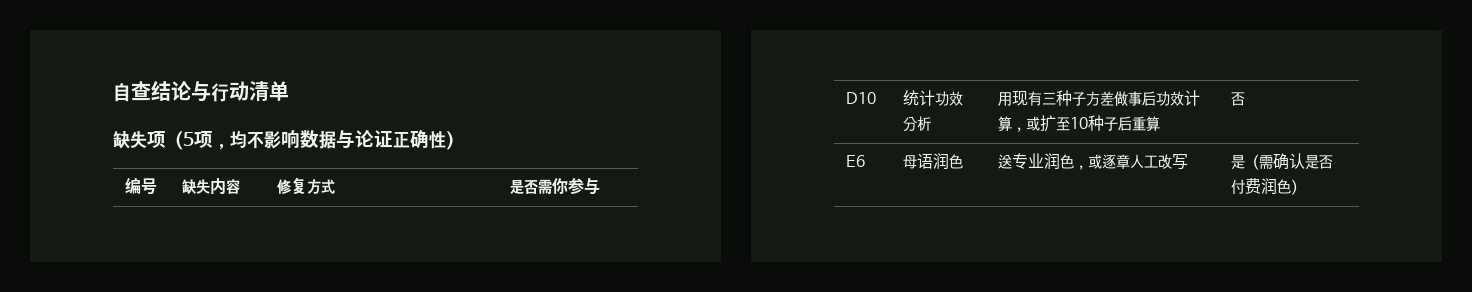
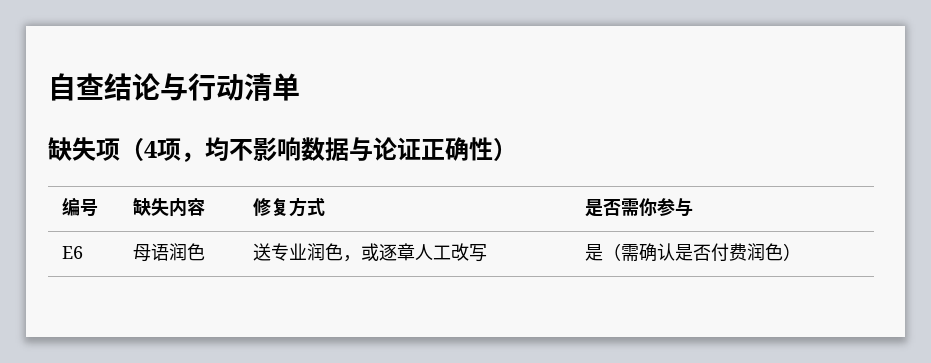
[183,132,194,146] 5 -> [144,141,157,158] 4
[846,92,877,104] [903,90,964,106] [903,116,932,132] [998,90,1201,106] [998,115,1161,132] [1231,92,1246,106] // D10 | 统计功效分析 | 用现有三种子方差做事后功效计算，或扩至10种子后重算 | 否 -> (694, 207) none

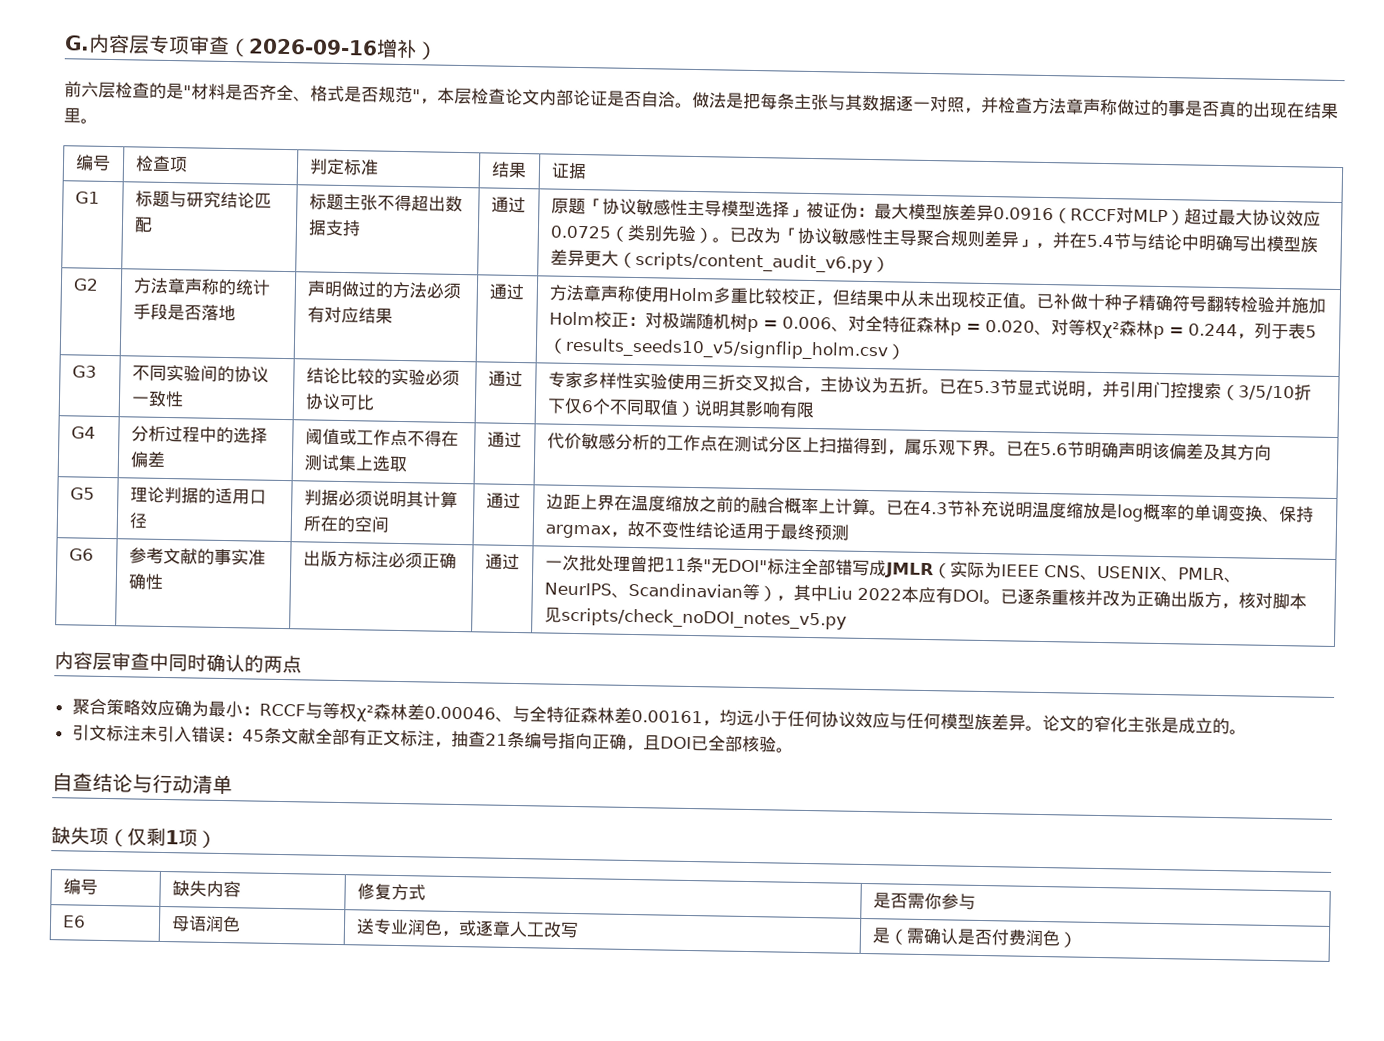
(48, 87) none -> [64,33,438,61] [64,81,1339,119] [63,107,98,124] [74,154,111,171] [134,155,188,173] [308,158,379,176] [490,161,527,179] [550,162,587,180] [74,191,100,204] [134,190,272,209] [133,216,153,233] [308,193,463,213] [307,219,361,237] [490,196,526,214] [550,197,1321,227] [549,224,1318,253] [549,249,890,274] [72,278,99,291] [132,277,271,296] [132,303,236,322] [306,280,462,300] [306,306,393,324] [488,283,525,301] [548,284,1326,314] [548,311,1317,340] [547,337,906,361] [71,365,97,378] [131,364,269,383] [130,390,184,408] [305,367,460,386] [304,393,375,411] [487,370,523,388] [547,371,1312,401] [546,397,815,419] [70,426,96,439] [130,425,268,444] [129,451,166,468] [304,428,459,447] [303,454,408,473] [486,431,522,449] [546,432,1272,461] [69,487,95,500] [129,486,267,505] [128,512,148,529] [303,489,458,508] [302,515,390,533] [485,492,521,510] [545,493,1314,523] [544,520,849,541] [68,548,94,561] [128,547,266,566] [127,573,164,590] [302,550,457,569] [484,553,520,571] [544,554,1242,583] [543,582,1307,610] [543,606,847,630] [54,651,302,674] [71,698,1247,735] [71,724,794,753] G.内容层专项审查（2026-09-16增补） // 前六层检查的是"材料是否齐全、格式是否规范"，本层检查论文内部论证是否自洽。做法是把每条主张与其数据逐一对照，并检查方法章声称做过的事是否真的出现在结果里。 // 编号 | 检查项 | 判定标准 | 结果 | 证据 // G1 | 标题与研究结论匹配 | 标题主张不得超出数据支持 | 通过 | 原题「协议敏感性主导模型选择」被证伪：最大模型族差异0.0916（RCCF对MLP）超过最大协议效应0.0725（类别先验）。已改为「协议敏感性主导聚合规则差异」，并在5.4节与结论中明确写出模型族差异更大（scripts/content_audit_v6.py） // G2 | 方法章声称的统计手段是否落地 | 声明做过的方法必须有对应结果 | 通过 | 方法章声称使用Holm多重比较校正，但结果中从未出现校正值。已补做十种子精确符号翻转检验并施加Holm校正：对极端随机树p = 0.006、对全特征森林p = 0.020、对等权χ²森林p = 0.244，列于表5（results_seeds10_v5/signflip_holm.csv） // G3 | 不同实验间的协议一致性 | 结论比较的实验必须协议可比 | 通过 | 专家多样性实验使用三折交叉拟合，主协议为五折。已在5.3节显式说明，并引用门控搜索（3/5/10折下仅6个不同取值）说明其影响有限 // G4 | 分析过程中的选择偏差 | 阈值或工作点不得在测试集上选取 | 通过 | 代价敏感分析的工作点在测试分区上扫描得到，属乐观下界。已在5.6节明确声明该偏差及其方向 // G5 | 理论判据的适用口径 | 判据必须说明其计算所在的空间 | 通过 | 边距上界在温度缩放之前的融合概率上计算。已在4.3节补充说明温度缩放是log概率的单调变换、保持argmax，故不变性结论适用于最终预测 // G6 | 参考文献的事实准确性 | 出版方标注必须正确 | 通过 | 一次批处理曾把11条"无DOI"标注全部错写成JMLR（实际为IEEE CNS、USENIX、PMLR、NeurIPS、Scandinavian等），其中Liu 2022本应有DOI。已逐条重核并改为正确出版方，核对脚本见scripts/check_noDOI_notes_v5.py // 内容层审查中同时确认的两点 // 聚合策略效应确为最小：RCCF与等权χ²森林差0.00046、与全特征森林差0.00161，均远小于任何协议效应与任何模型族差异。论文的窄化主张是成立的。 // 引文标注未引入错误：45条文献全部有正文标注，抽查21条编号指向正确，且DOI已全部核验。 //
[144,137,493,162] 4项，均不影响数据与论证正确性 -> [127,827,198,847] 仅剩1项

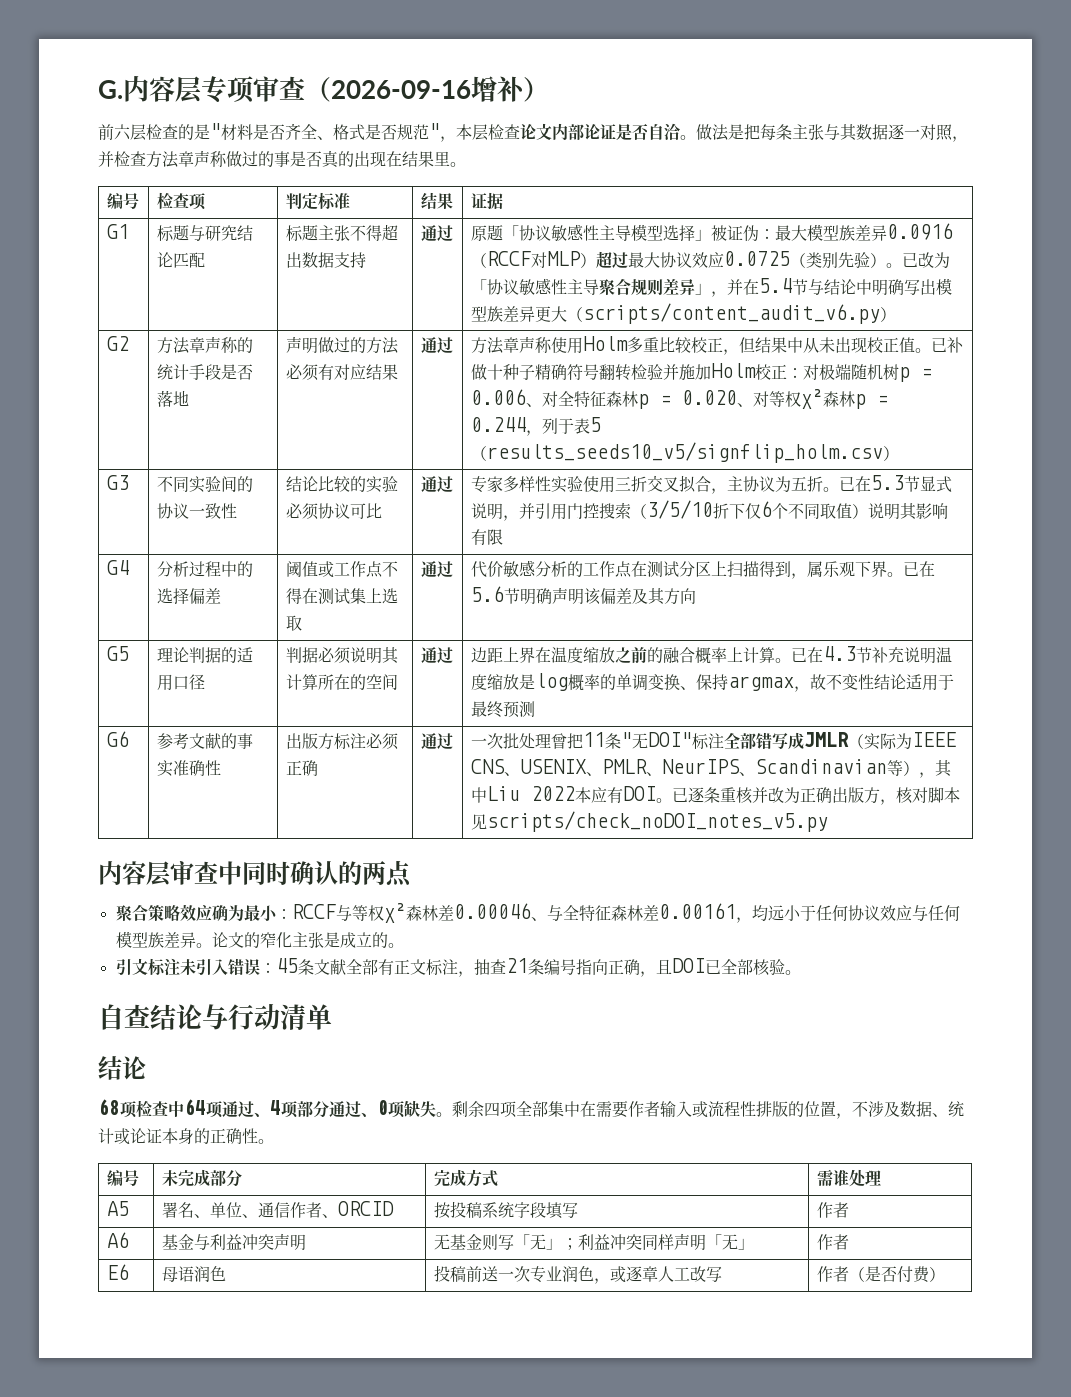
[51,826,217,848] [62,878,98,895] [171,880,241,898] [356,883,426,901] [872,892,976,910] 缺失项（仅剩1项） // 编号 | 缺失内容 | 修复方式 | 是否需你参与 -> [98,1056,146,1080] [98,1099,964,1119] [98,1128,274,1145] [107,1170,140,1186] [162,1169,243,1187] [434,1169,499,1187] [817,1169,882,1187] [107,1201,130,1216] [162,1201,395,1218] [434,1201,579,1219] [817,1202,850,1218] [107,1232,130,1248] [162,1233,307,1251] [434,1233,755,1251] [817,1234,850,1250] 结论 // 68项检查中64项通过、4项部分通过、0项缺失。剩余四项全部集中在需要作者输入或流程性排版的位置，不涉及数据、统计或论证本身的正确性。 // 编号 | 未完成部分 | 完成方式 | 需谁处理 // A5 | 署名、单位、通信作者、ORCID | 按投稿系统字段填写 | 作者 // A6 | 基金与利益冲突声明 | 无基金则写「无」；利益冲突同样声明「无」 | 作者
[355,918,375,935] 送 -> [434,1265,531,1282] 投稿前送一次
[871,927,959,945] 是（需确认 -> [817,1266,866,1282] 作者（
[1024,929,1061,947] 润色 -> (931, 1274) none

